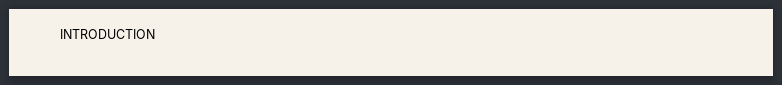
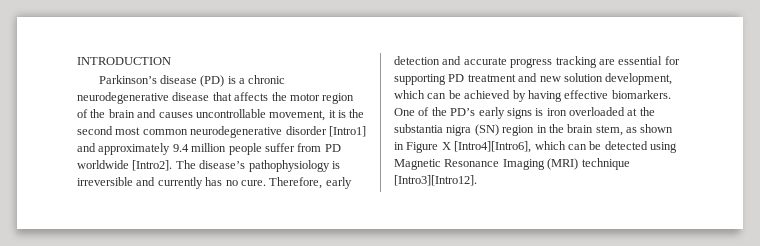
(155, 34) none -> [98,75,286,87] [77,92,355,104] [77,109,365,121] [77,126,366,138] [77,143,341,155] [77,160,340,172] [77,177,352,189] [394,56,680,68] [394,73,673,85] [394,90,671,102] [394,107,655,119] [394,124,674,136] [394,141,677,153] [394,158,630,170] [394,175,477,186] // Parkinson’s disease (PD) is a chronic neurodegenerative disease that affects the motor region of the brain and causes uncontrollable movement, it is the second most common neurodegenerative disorder [Intro1] and approximately 9.4 million people suffer from PD worldwide [Intro2]. The disease’s pathophysiology is irreversible and currently has no cure. Therefore, early detection and accurate progress tracking are essential for supporting PD treatment and new solution development, which can be achieved by having effective biomarkers. One of the PD’s early signs is iron overloaded at the substantia nigra (SN) region in the brain stem, as shown in Figure X [Intro4][Intro6], which can be detected using Magnetic Resonance Imaging (MRI) technique [Intro3][Intro12].

